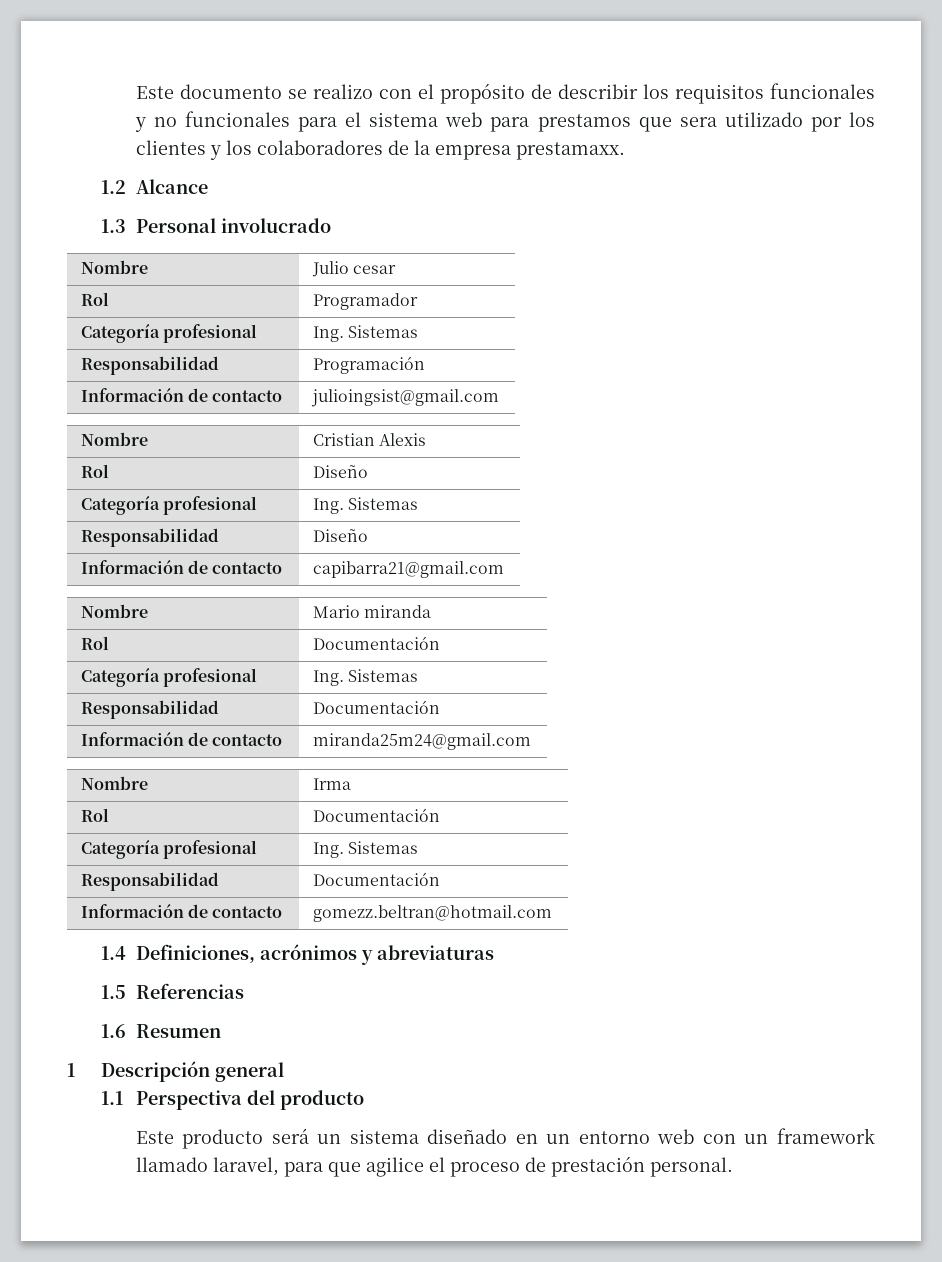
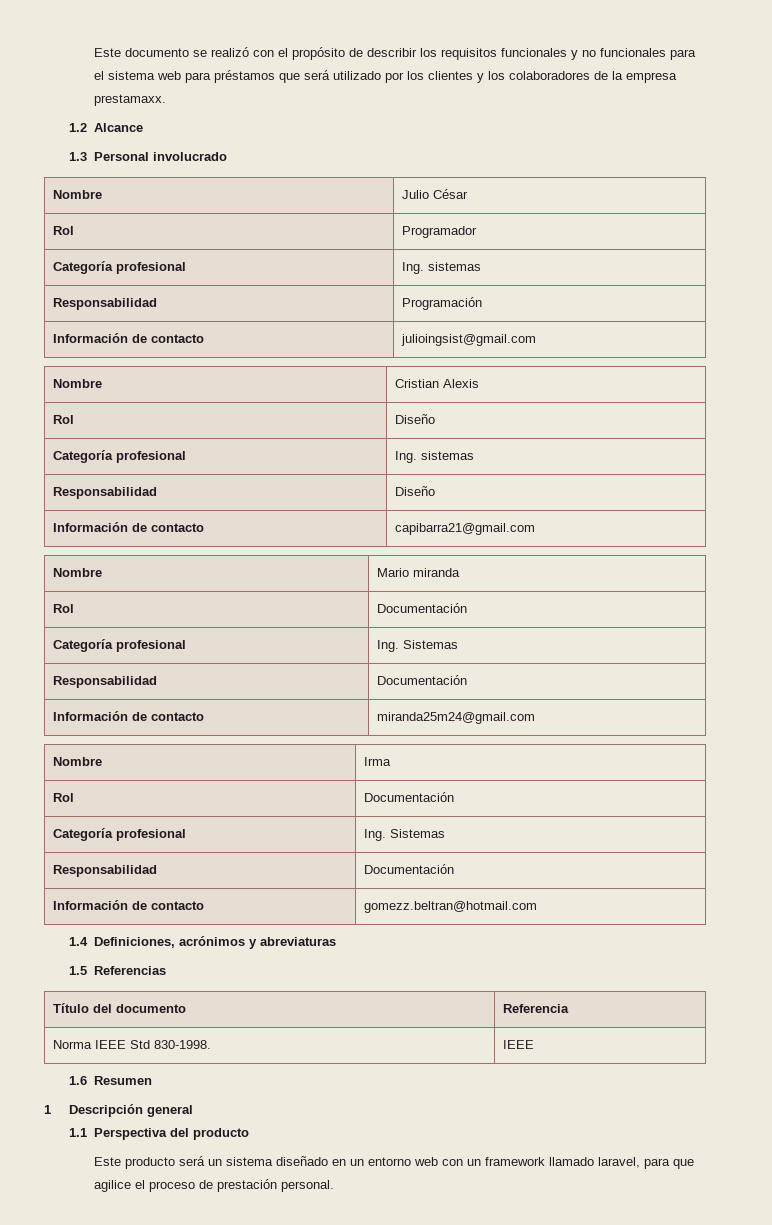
[312,84,373,99] realizo -> [211,47,250,57] realizó
[537,114,717,132] prestamos que sera -> [214,70,331,83] préstamos que será
[353,265,397,274] cesar -> [432,189,468,199] César
[348,325,419,338] Sistemas -> [427,262,481,271] sistemas
[348,497,419,510] Sistemas -> [420,451,474,460] sistemas
(244, 991) none -> [52,1003,186,1013] [502,1004,569,1013] [52,1040,211,1049] [502,1040,534,1049] // Título del documento | Referencia // Norma IEEE Std 830-1998. | IEEE

